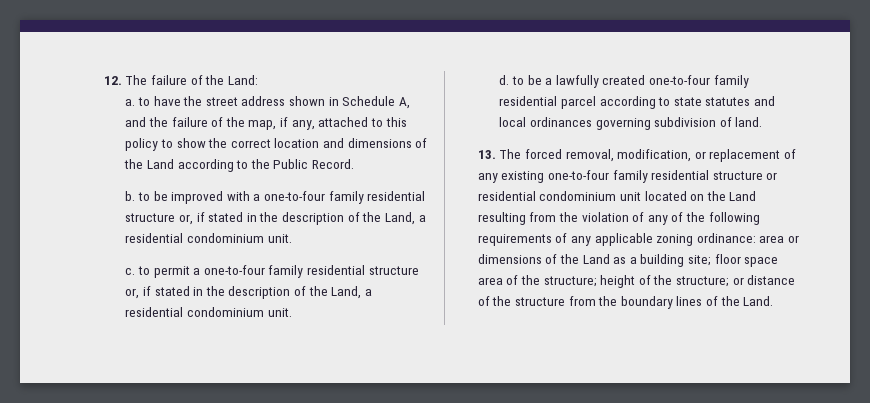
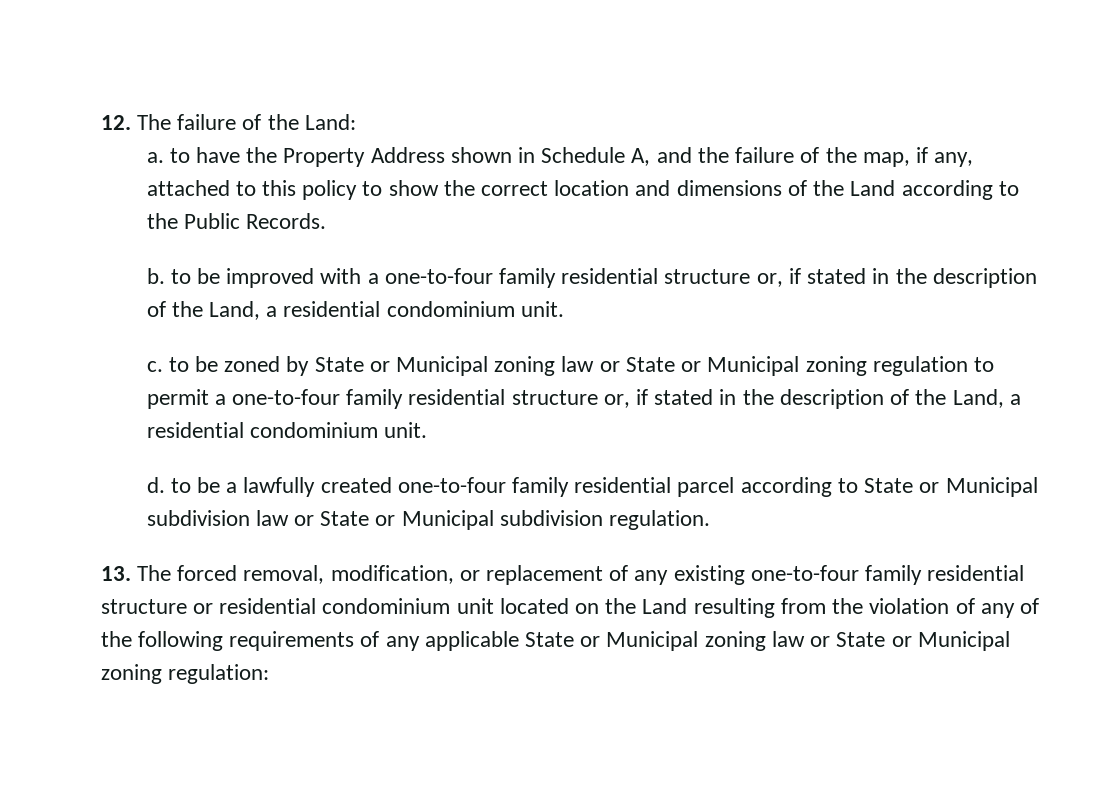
[205,96,286,106] street address -> [283,147,445,167] Property Address
[312,159,355,169] Record. -> [245,213,326,229] Records.
(150, 270) none -> [194,356,994,376] be zoned by State or Municipal zoning law or State or Municipal zoning regulation to
[673,96,776,106] [499,117,763,130] state statutes and local ordinances governing subdivision of land. -> [864,477,1038,497] [146,510,711,530] State or Municipal subdivision law or State or Municipal subdivision regulation.
[656,233,800,246] [477,254,779,267] [477,275,796,288] [477,296,774,309] zoning ordinance: area or dimensions of the Land as a building site; floor space area of the structure; height of the structure; or distance of the structure from the boundary lines of the Land. -> [525,631,1010,651] [100,664,269,684] State or Municipal zoning law or State or Municipal zoning regulation:

